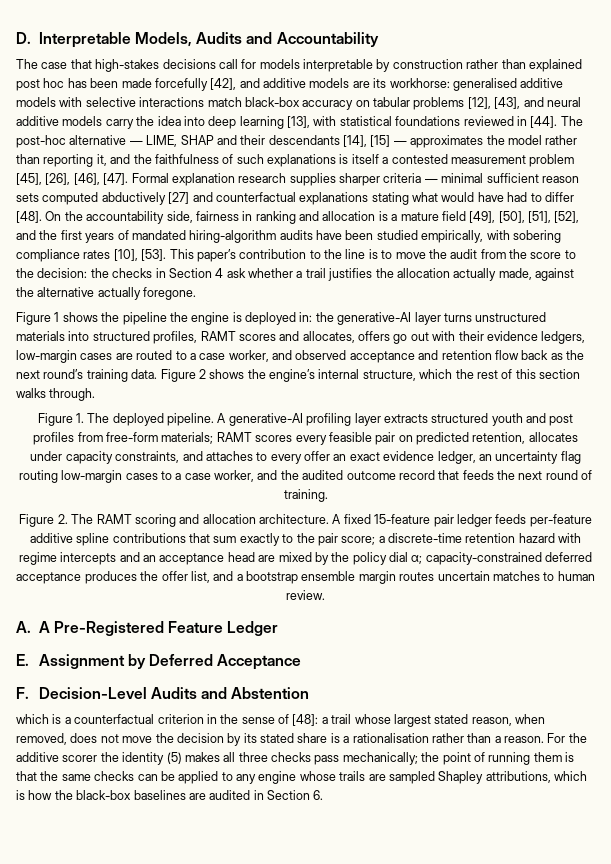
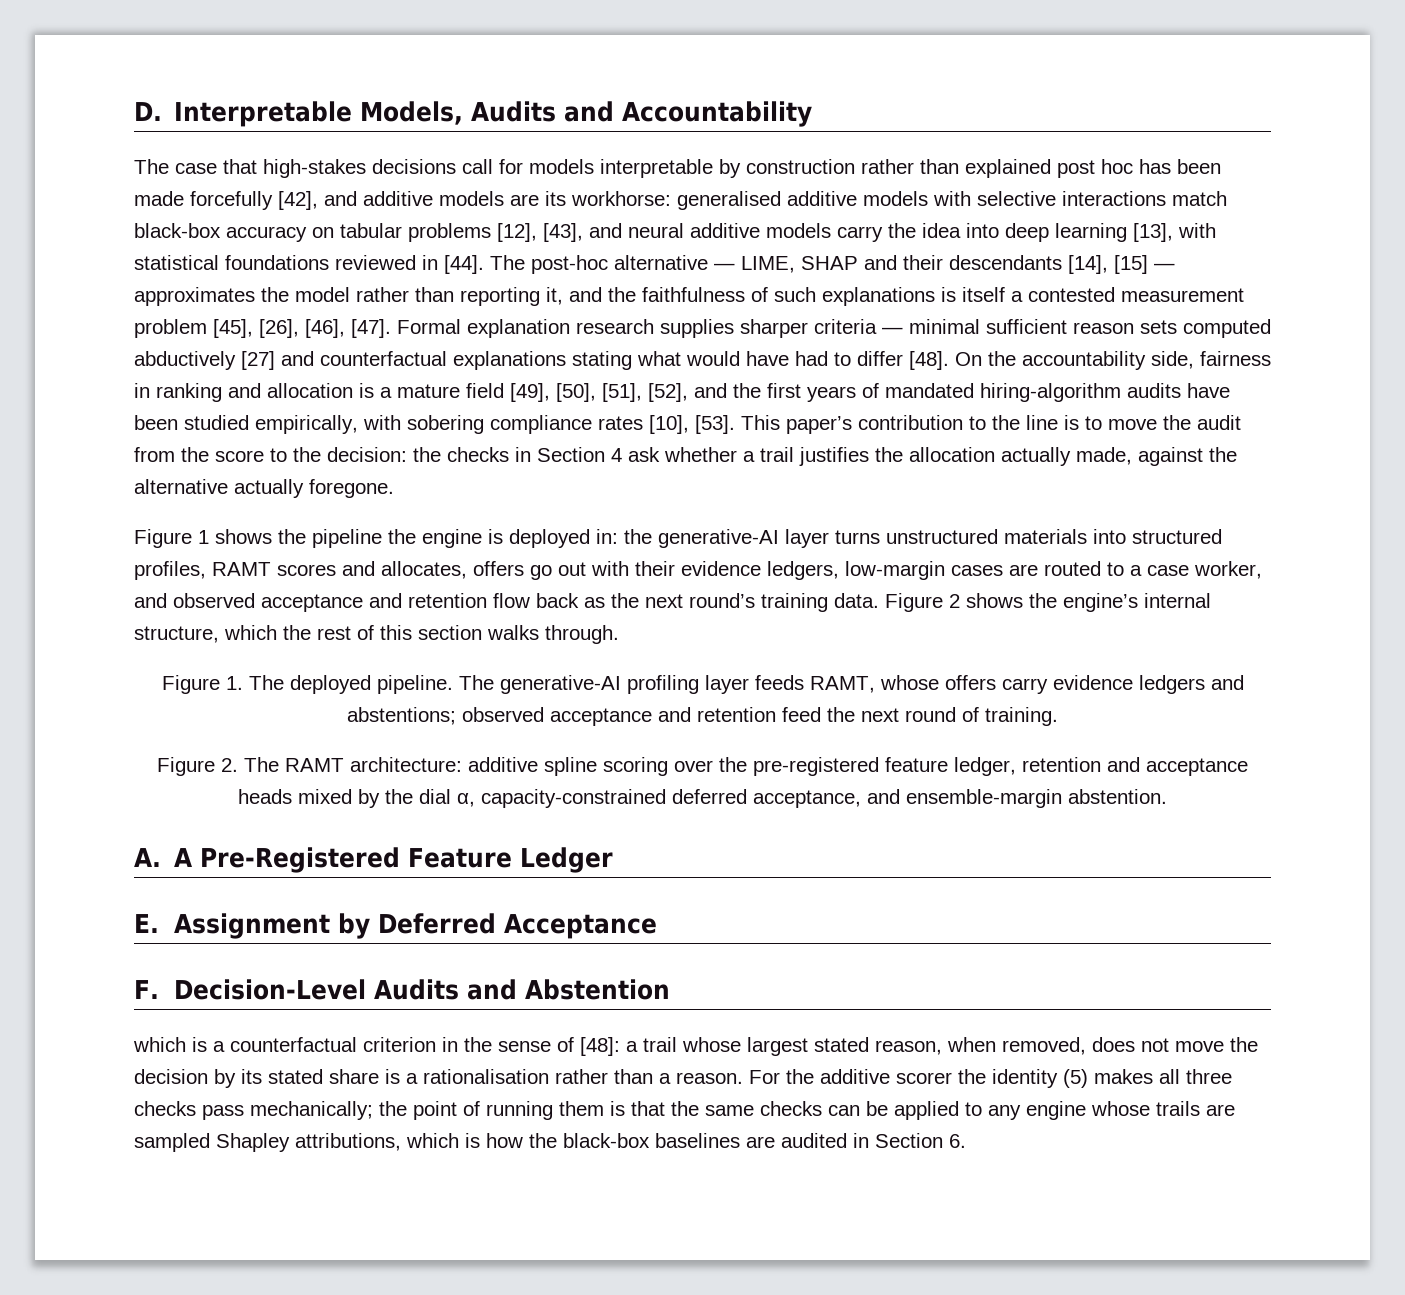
[217,413,227,423] A -> [458,675,494,690] The
[383,413,574,426] [33,432,578,445] [30,451,581,464] [18,470,494,483] extracts structured youth and post profiles from free-form materials; RAMT scores every feasible pair on predicted retention, allocates under capacity constraints, and attaches to every offer an exact evidence ledger, an uncertainty flag routing low-margin cases to a case worker, and the audited outcome record that feeds -> [754,675,1244,694] [347,707,821,726] feeds RAMT, whose offers carry evidence ledgers and abstentions; observed acceptance and retention feed
[134,514,592,527] [29,533,582,546] [18,552,593,565] [16,571,595,584] [286,590,325,600] scoring and allocation architecture. A fixed 15-feature pair ledger feeds per-feature additive spline contributions that sum exactly to the pair score; a discrete-time retention hazard with regime intercepts and an acceptance head are mixed by the policy dial α; capacity-constrained deferred acceptance produces the offer list, and a bootstrap ensemble margin routes uncertain matches to human review. -> [350,757,1248,776] [238,789,1167,808] architecture: additive spline scoring over the pre-registered feature ledger, retention and acceptance heads mixed by the dial α, capacity-constrained deferred acceptance, and ensemble-margin abstention.

